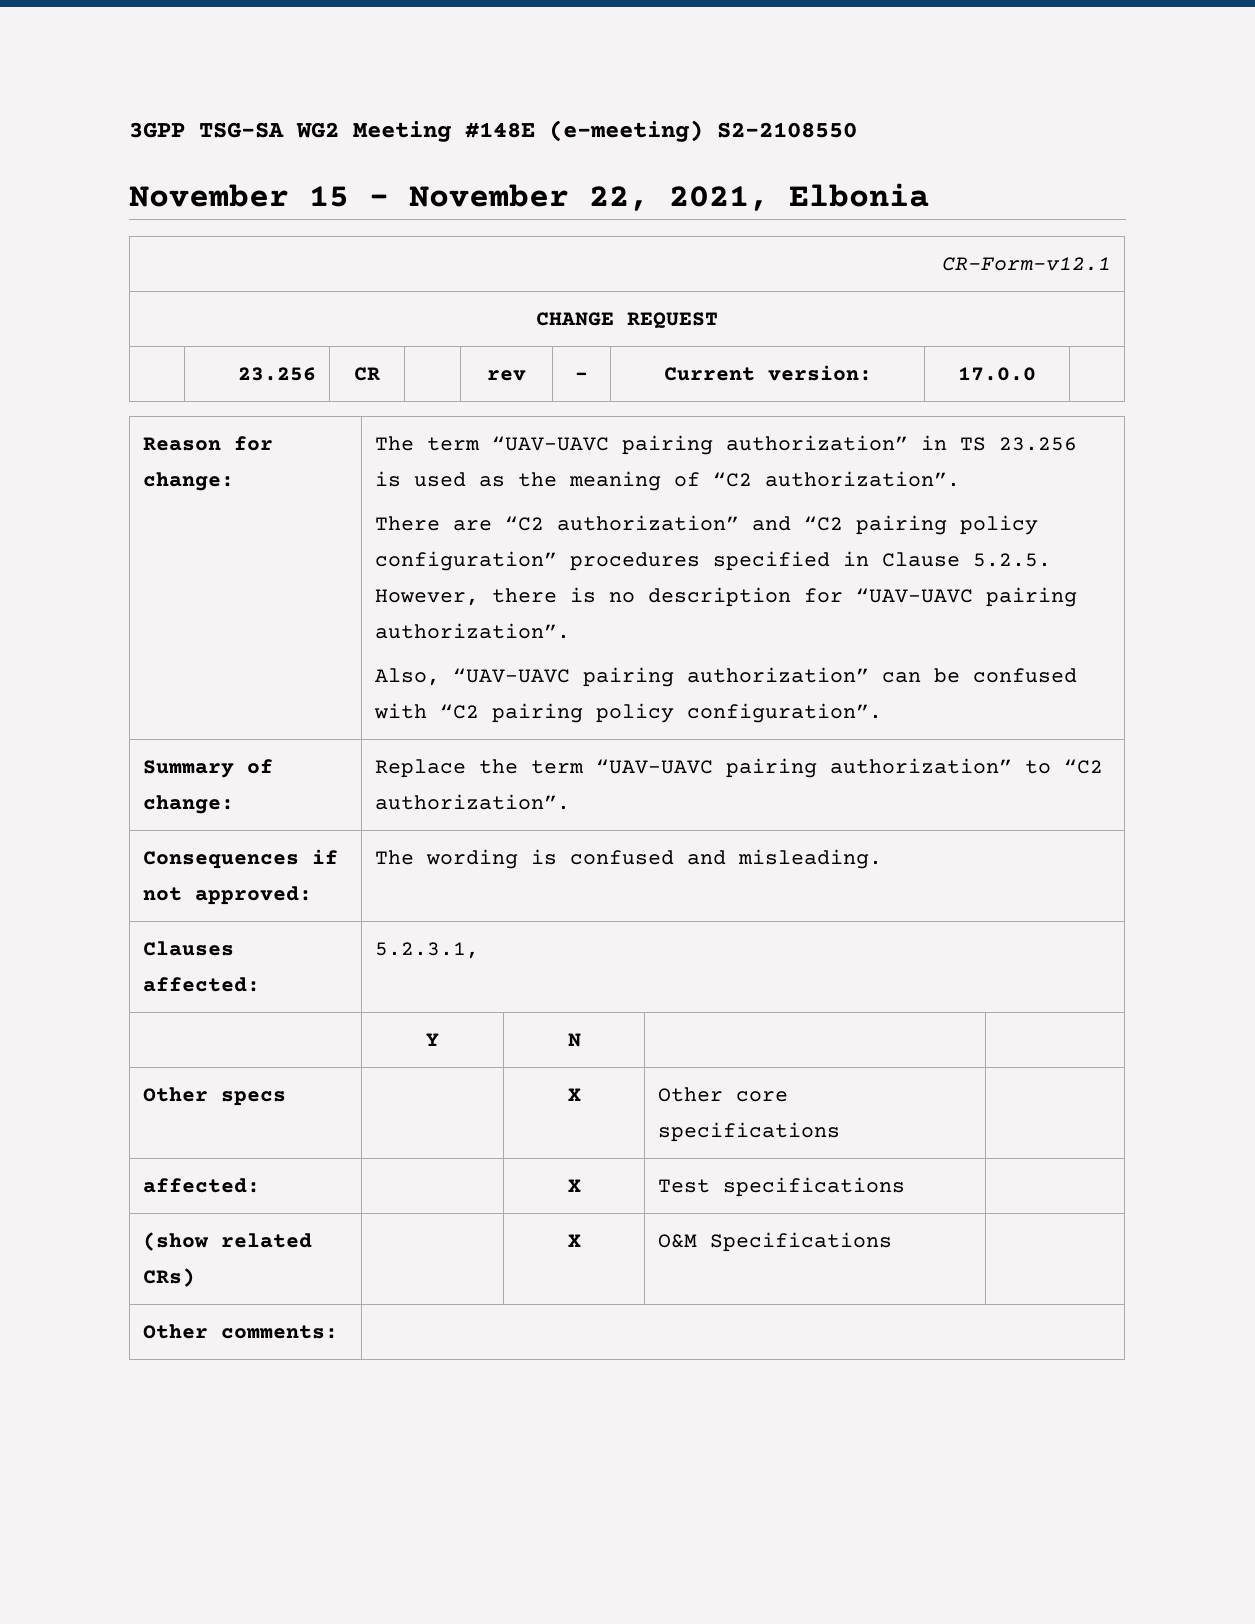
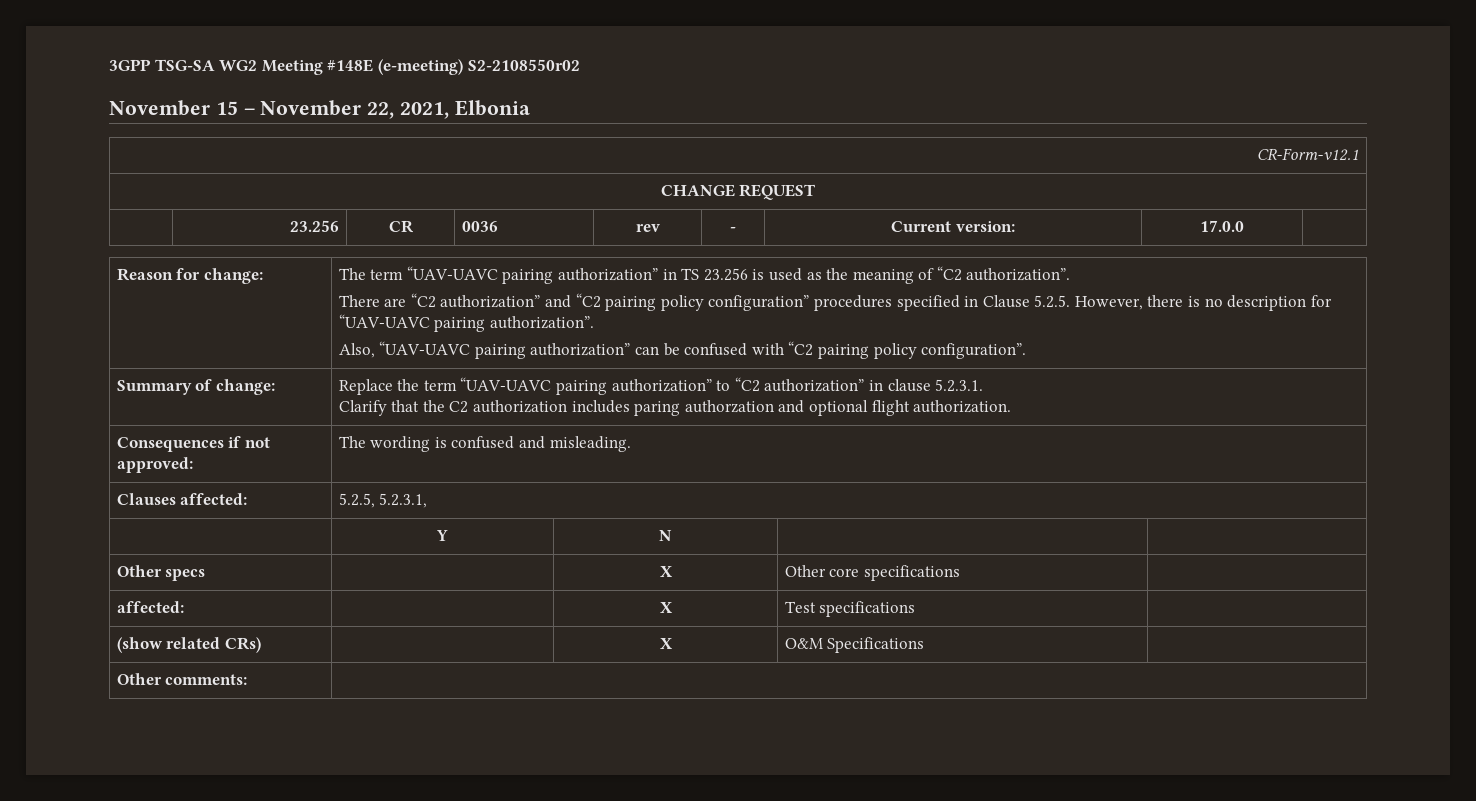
[717,122,857,138] S2-2108550 -> [467,59,580,71] S2-2108550r02
(380, 374) none -> [461,221,498,232] 0036
[375,794,571,810] authorization”. -> [764,379,984,392] [338,400,1012,416] authorization” in clause 5.2.3.1. // Clarify that the C2 authorization includes paring authorzation and optional flight authorization.
(261, 984) none -> [338,493,375,508] 5.2.5,

